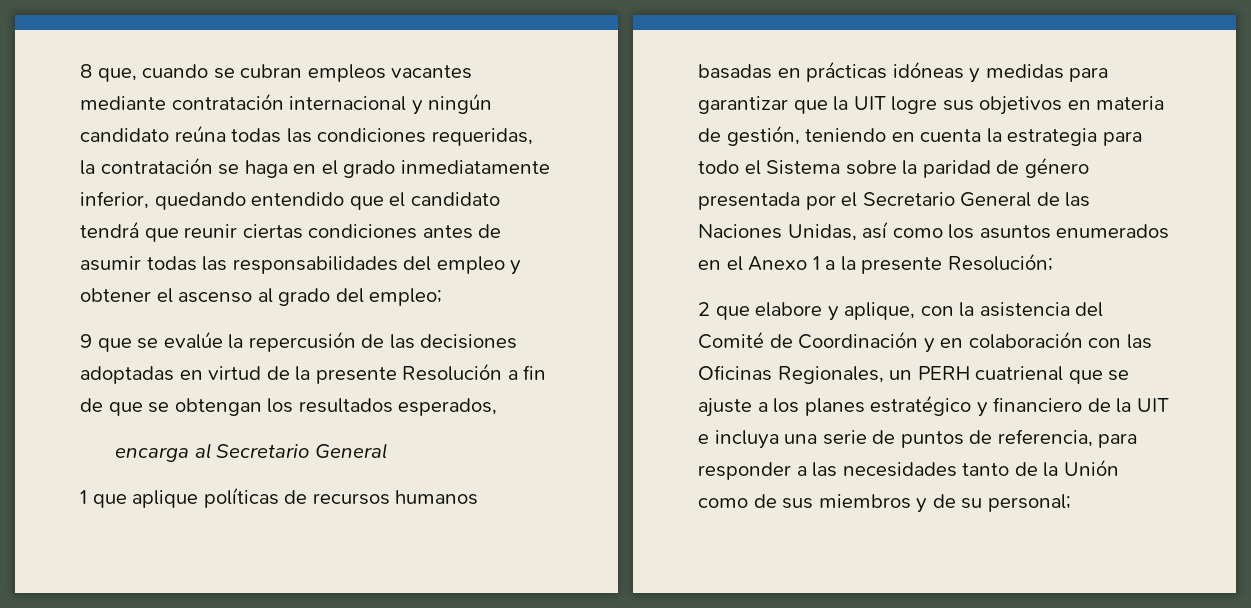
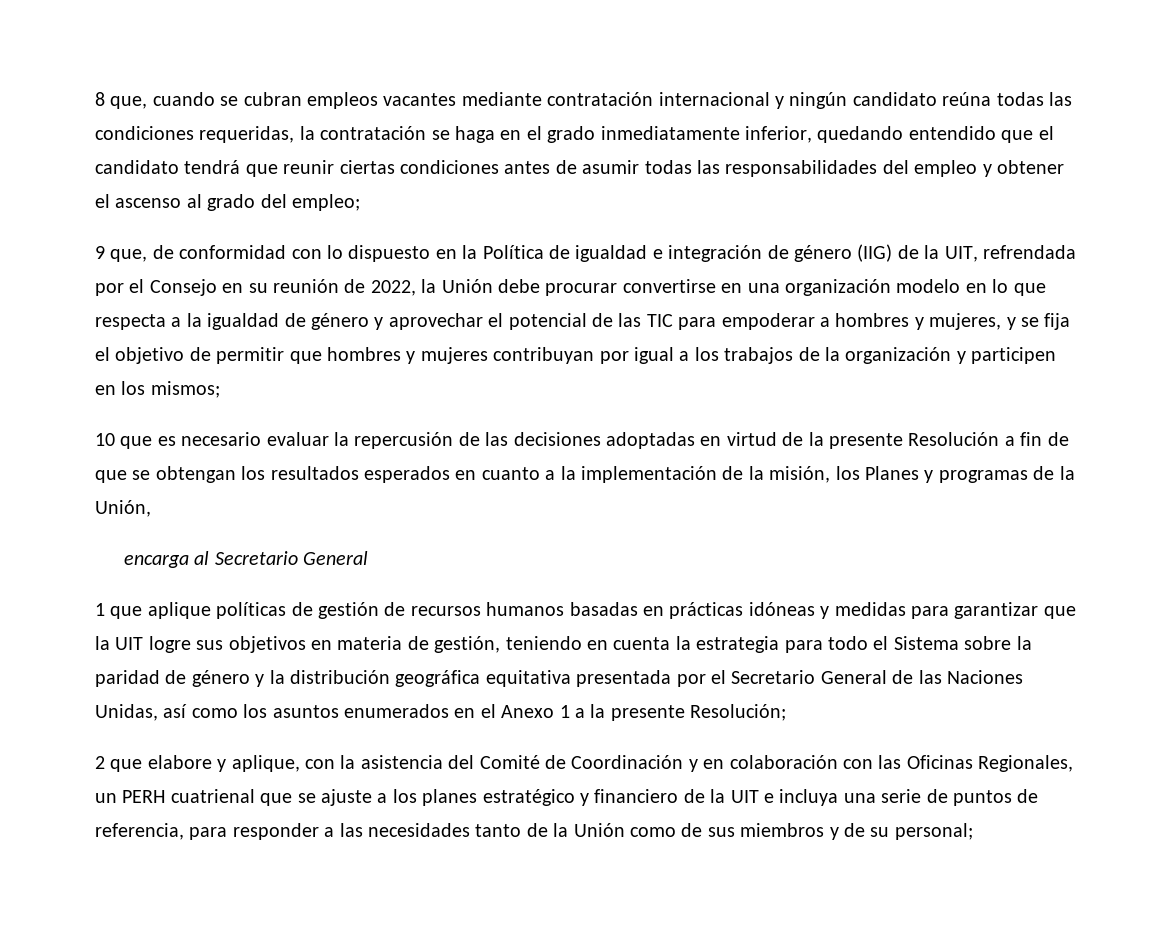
[97,331,223,352] que se evalúe -> [110,244,1076,262] [95,279,1046,296] [95,313,1071,330] [95,347,1057,364] [95,381,220,398] [95,432,329,449] que, de conformidad con lo dispuesto en la Política de igualdad e integración de género (IIG) de la UIT, refrendada por el Consejo en su reunión de 2022, la Unión debe procurar convertirse en una organización modelo en lo que respecta a la igualdad de género y aprovechar el potencial de las TIC para empoderar a hombres y mujeres, y se fija el objetivo de permitir que hombres y mujeres contribuyan por igual a los trabajos de la organización y participen en los mismos; // 10 que es necesario evaluar
[398,398,498,416] esperados, -> [364,466,1075,483] [95,500,151,517] esperados en cuanto a la implementación de la misión, los Planes y programas de la Unión,
(308, 497) none -> [318,602,406,619] gestión de
(1089, 167) none -> [255,670,571,687] y la distribución geográfica equitativa

